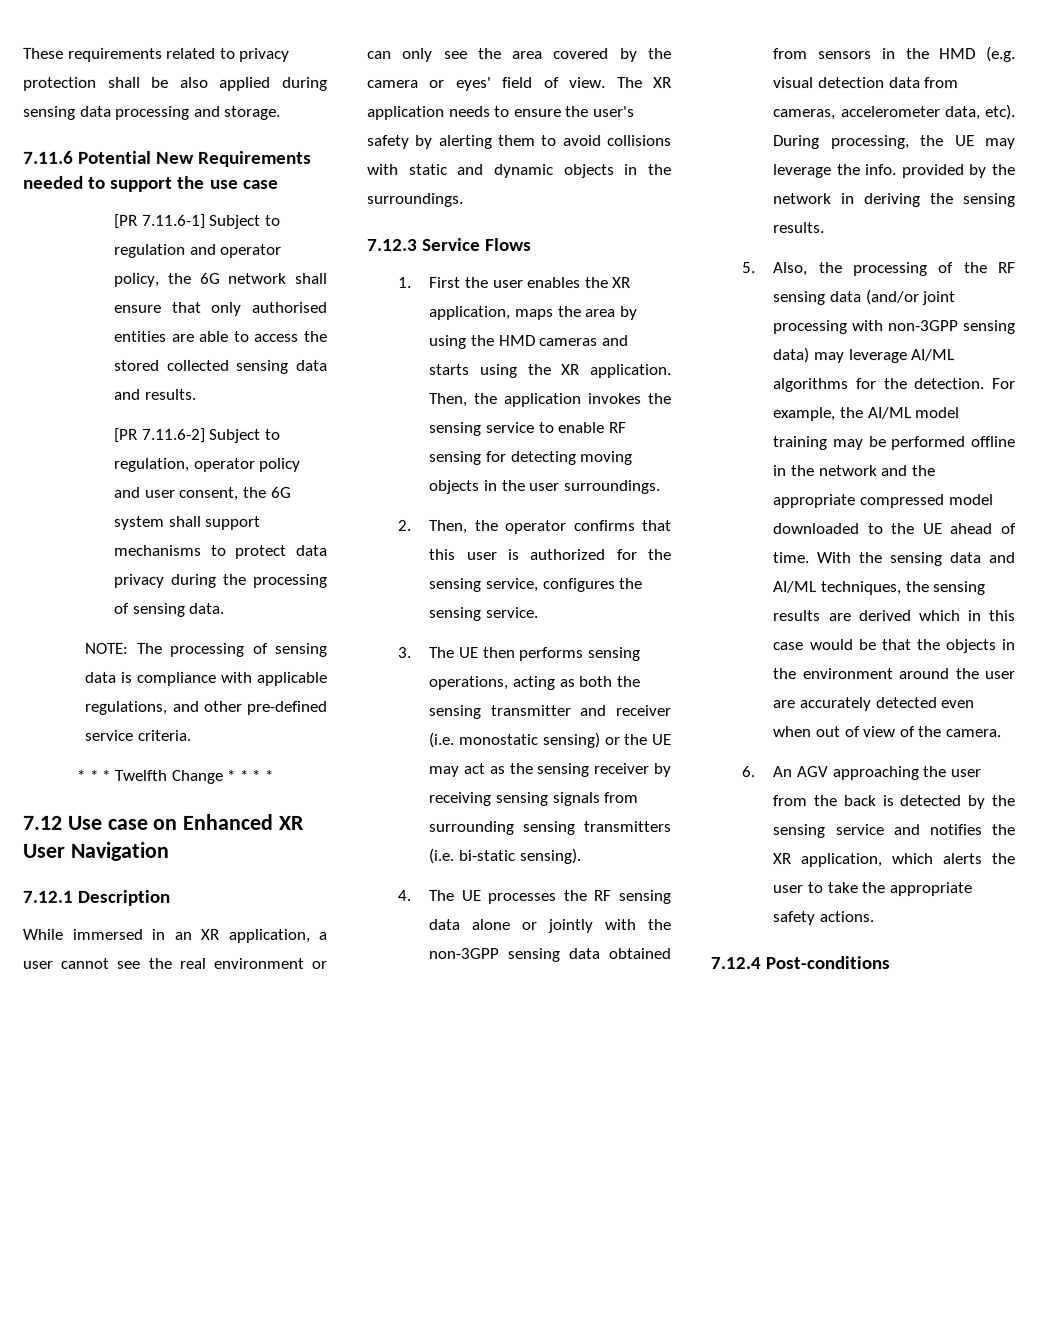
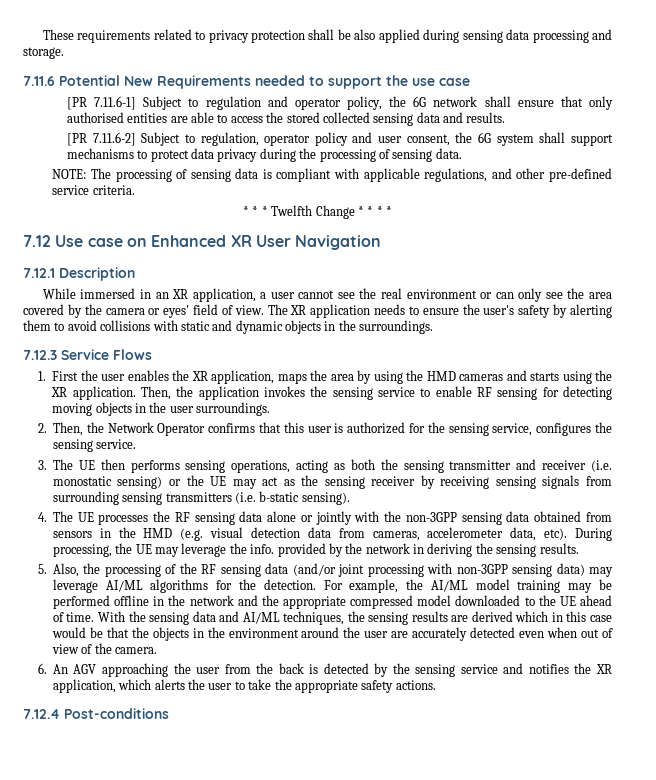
[136,671,217,686] compliance -> [276,168,332,182] compliant
[505,519,568,535] operator -> [107,422,206,436] Network Operator
[458,849,516,861] bi-static -> [259,491,300,502] b-static

